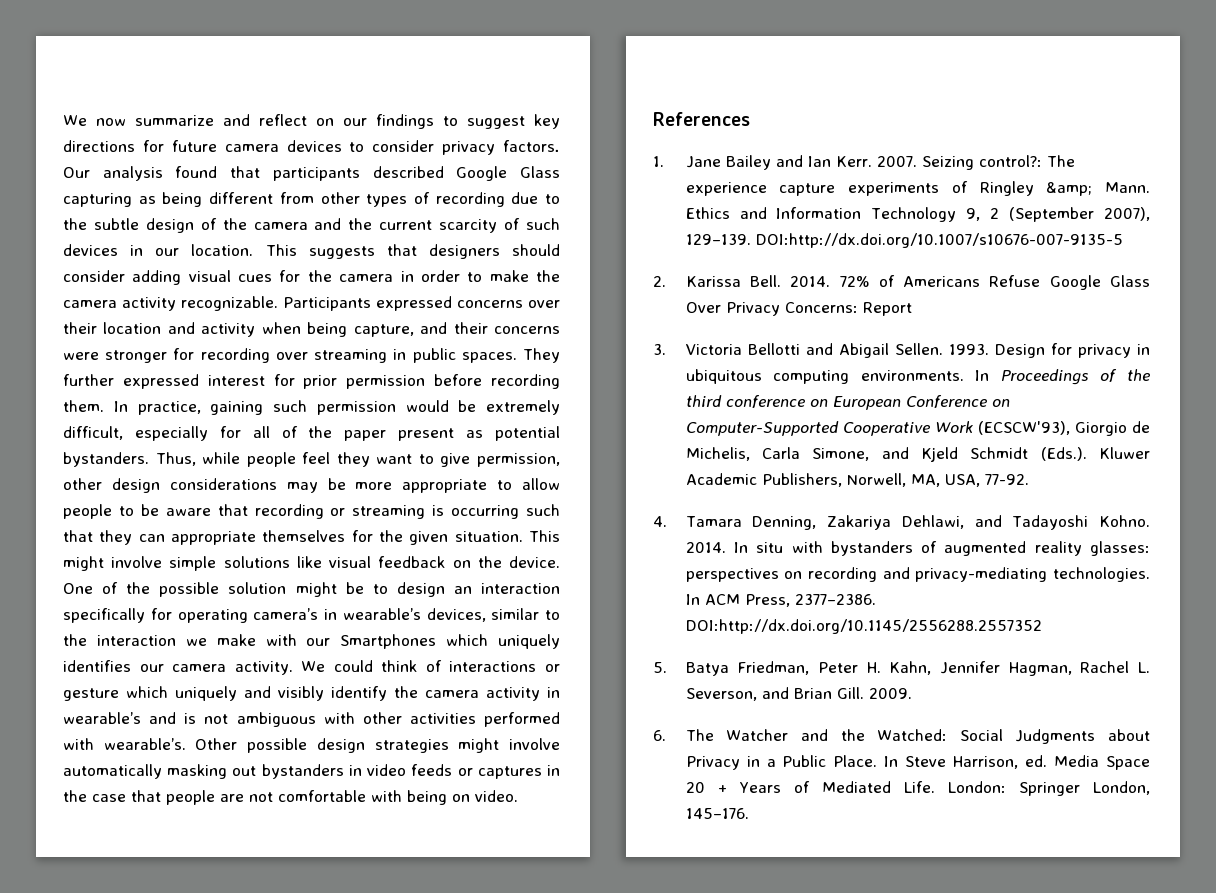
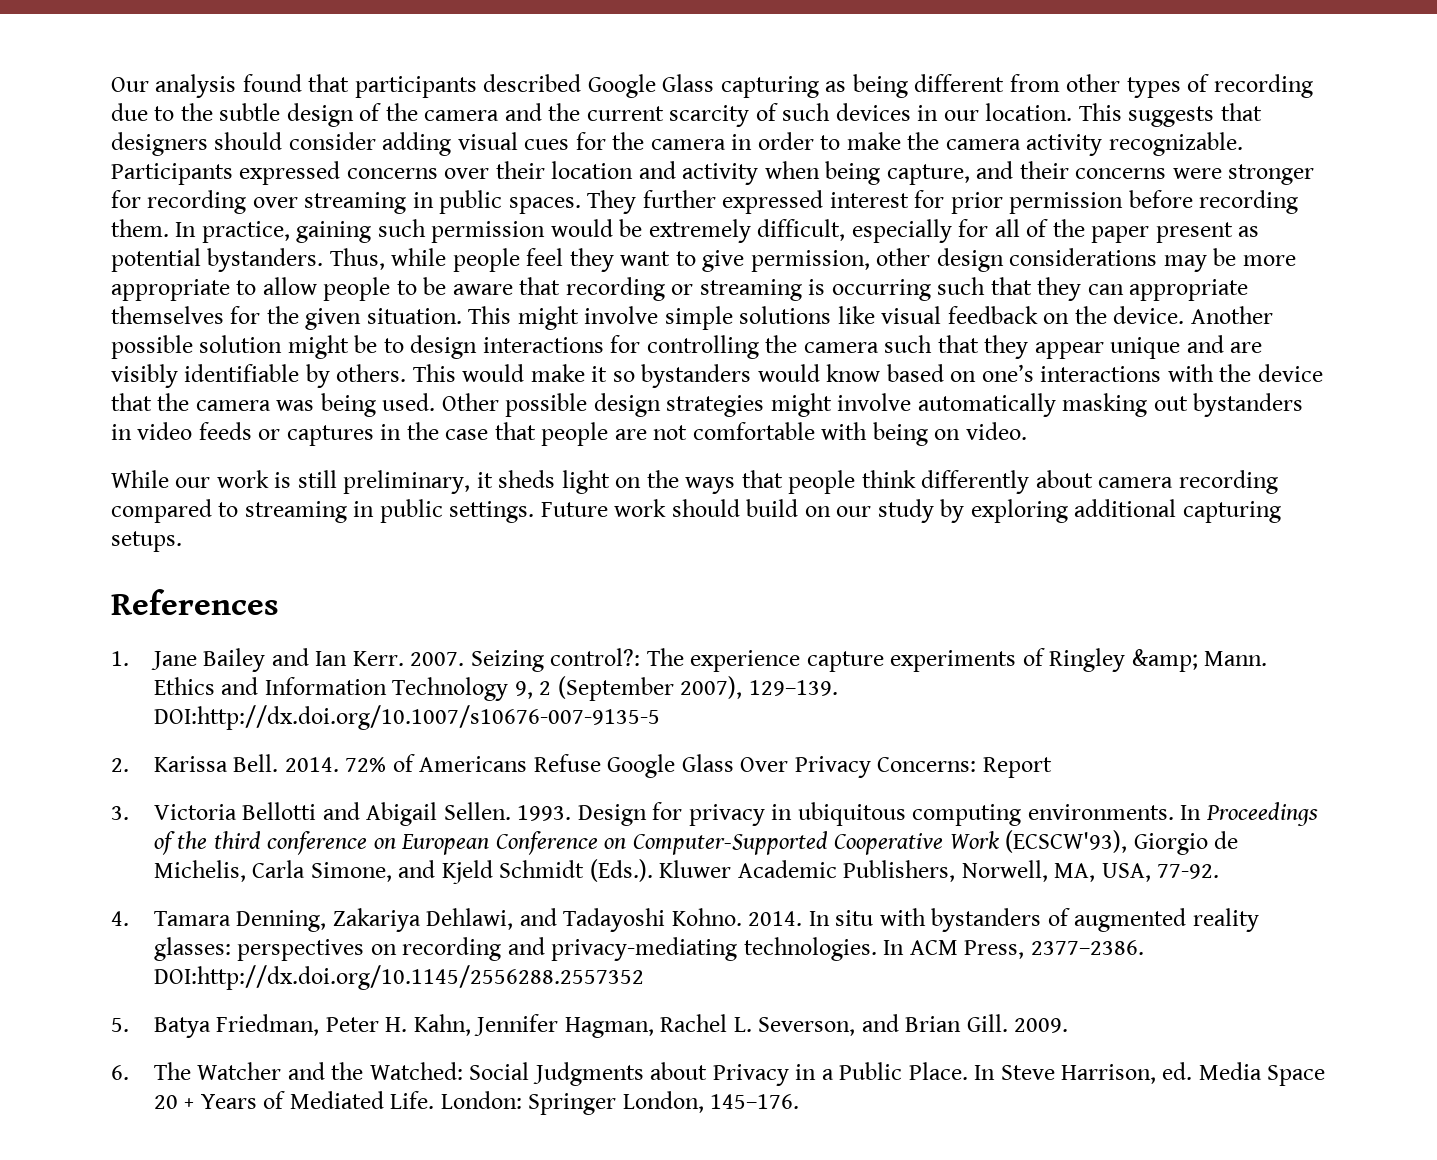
[63,114,560,129] [63,140,560,155] We now summarize and reflect on our findings to suggest key directions for future camera devices to consider privacy factors. -> (111, 84) none
[63,582,151,594] One of the -> [1190,306,1273,324] Another
[453,583,561,594] [63,608,560,623] [63,634,560,649] [63,660,560,675] [63,686,560,701] [63,712,560,727] [63,738,186,750] an interaction specifically for operating camera’s in wearable’s devices, similar to the interaction we make with our Smartphones which uniquely identifies our camera activity. We could think of interactions or gesture which uniquely and visibly identify the camera activity in wearable’s and is not ambiguous with other activities performed with wearable’s. -> [482,335,1263,359] [111,364,1323,388] [111,393,436,417] interactions for controlling the camera such that they appear unique and are visibly identifiable by others. This would make it so bystanders would know based on one’s interactions with the device that the camera was being used.
(518, 796) none -> [111,470,1278,494] [111,499,1281,523] [111,531,182,552] // While our work is still preliminary, it sheds light on the ways that people think differently about camera recording compared to streaming in public settings. Future work should build on our study by exploring additional capturing setups.

